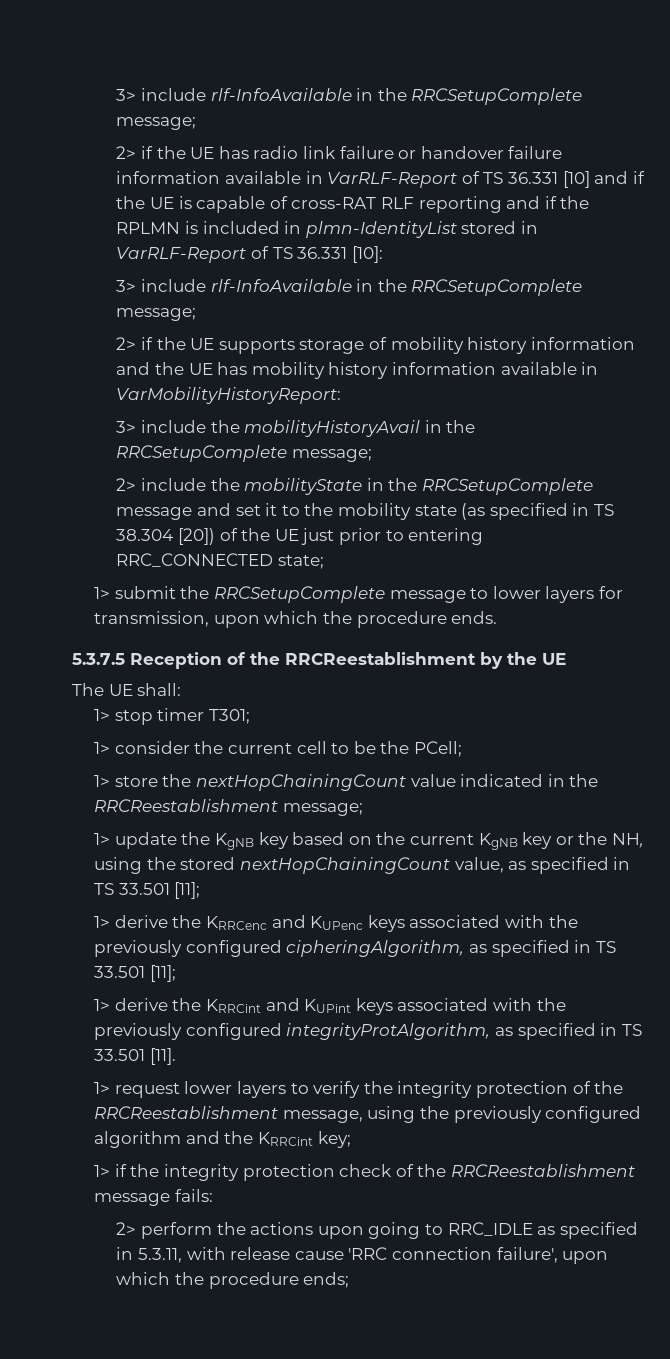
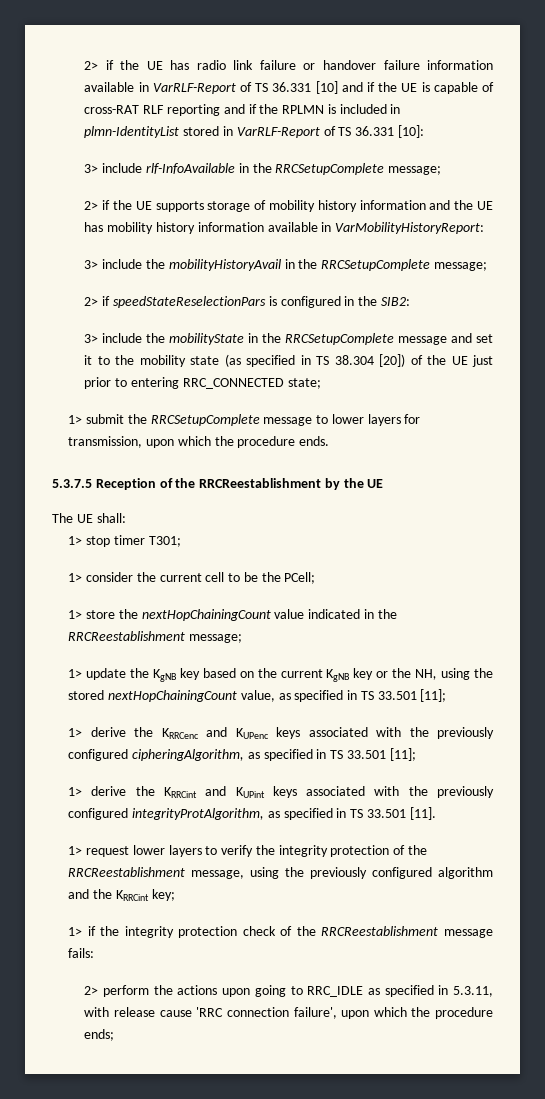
[116,88,583,105] [116,117,197,130] 3> include rlf-InfoAvailable in the RRCSetupComplete message; // -> (84, 65) none
(137, 484) none -> [102,296,410,308] [84,334,99,343] if speedStateReselectionPars is configured in the SIB2: // 3>

